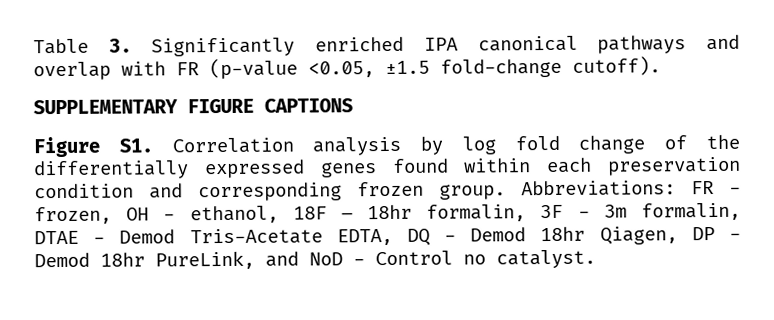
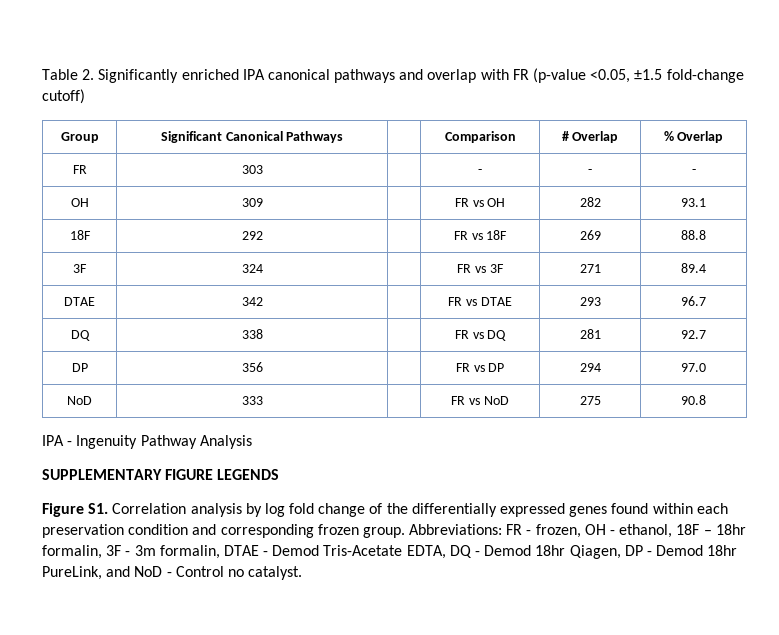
[108,38,132,53] 3. -> [82,69,95,80] 2.
[572,56,661,76] cutoff). -> [42,89,85,104] [60,132,99,143] [160,131,344,143] [444,131,516,143] [561,131,619,143] [663,131,724,143] [72,165,87,174] [241,165,263,174] [478,169,482,174] [588,169,592,174] [691,169,696,174] [70,198,89,207] [241,198,263,207] [454,198,506,207] [579,197,601,207] [681,198,706,207] [69,230,91,240] [241,231,263,240] [453,230,508,240] [579,230,601,240] [681,230,706,240] [73,264,87,273] [241,264,263,273] [457,264,504,273] [579,264,601,273] [681,263,706,273] [64,297,95,306] [241,297,263,306] [448,297,512,306] [579,297,601,306] [681,296,706,306] [70,330,90,341] [241,329,263,339] [454,330,507,341] [579,329,601,339] [681,330,706,339] [71,363,88,372] [241,362,263,372] [455,363,505,372] [579,363,601,372] [681,363,706,372] [67,396,92,405] [241,396,263,405] [451,396,509,405] [579,396,601,405] [681,395,706,405] [42,435,252,449] cutoff) // Group | Significant Canonical Pathways | | Comparison | # Overlap | % Overlap // FR | 303 | | - | - | - // OH | 309 | | FR vs OH | 282 | 93.1 // 18F | 292 | | FR vs 18F | 269 | 88.8 // 3F | 324 | | FR vs 3F | 271 | 89.4 // DTAE | 342 | | FR vs DTAE | 293 | 96.7 // DQ | 338 | | FR vs DQ | 281 | 92.7 // DP | 356 | | FR vs DP | 294 | 97.0 // NoD | 333 | | FR vs NoD | 275 | 90.8 // IPA - Ingenuity Pathway Analysis
[264,98,353,113] CAPTIONS -> [217,469,280,480] LEGENDS

